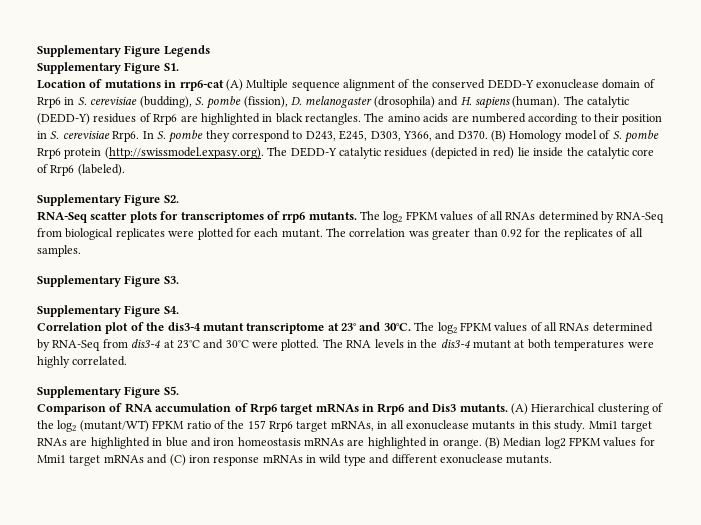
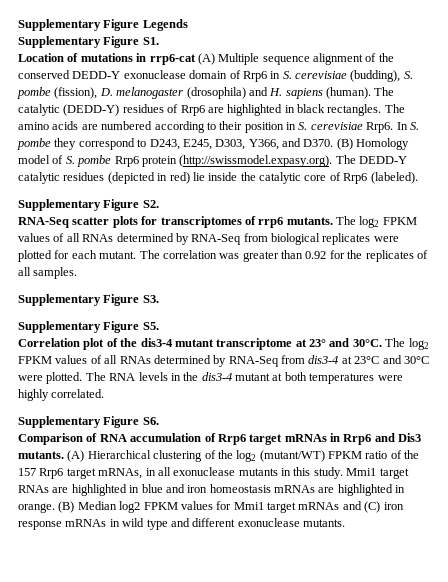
[163,306,179,314] S4. -> [142,322,159,330] S5.
[163,386,179,395] S5. -> [142,417,159,425] S6.

